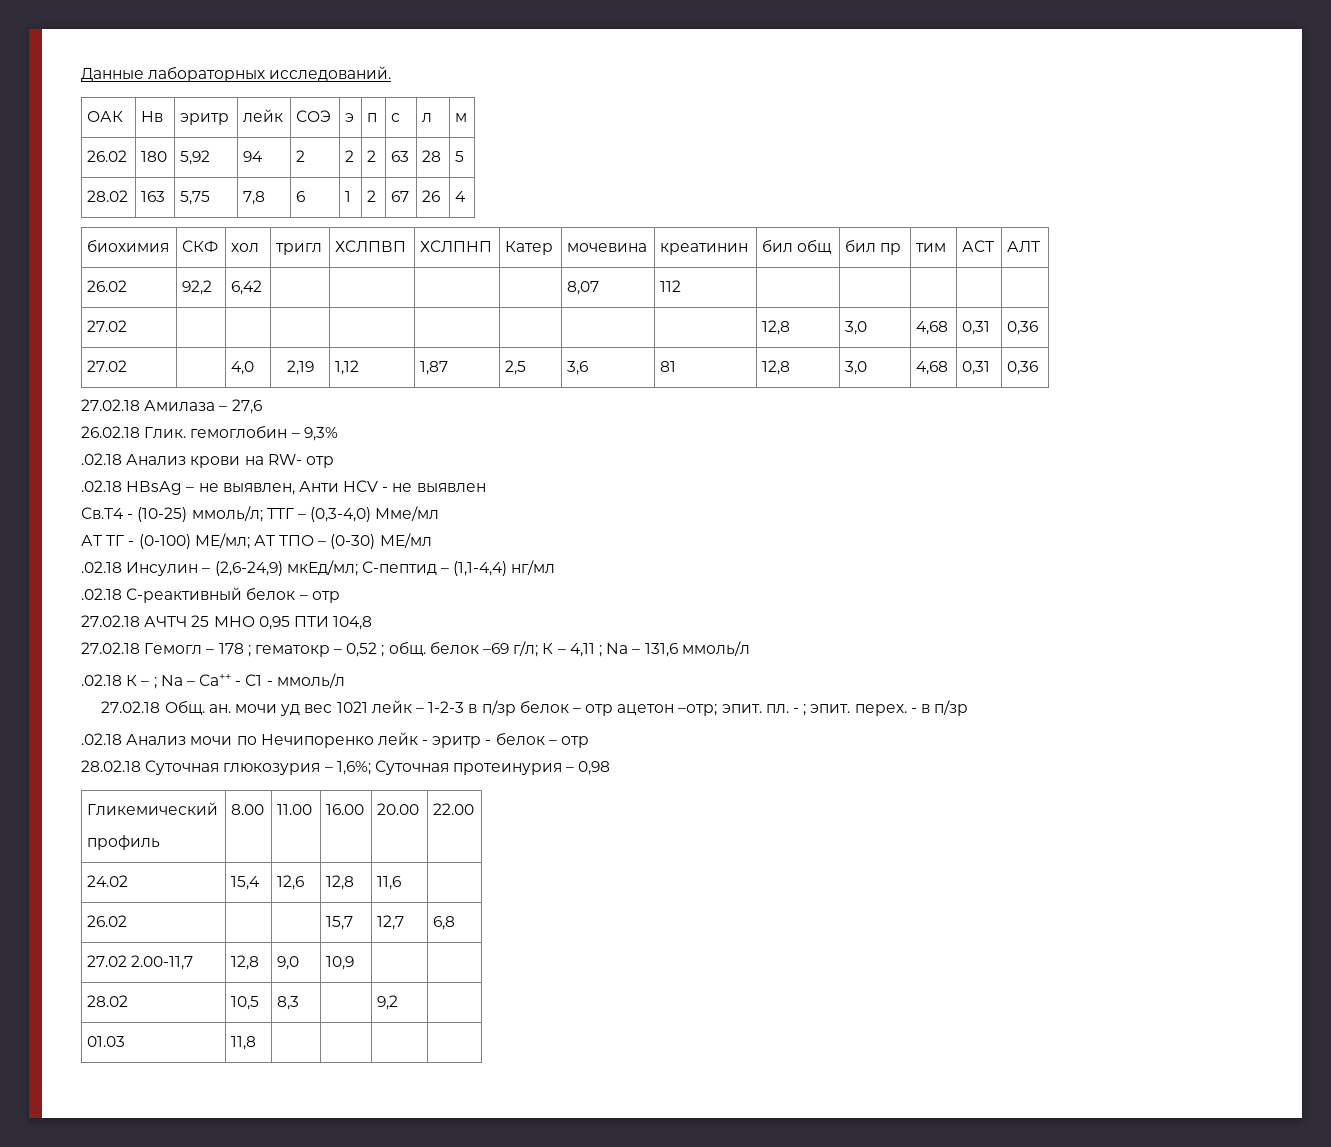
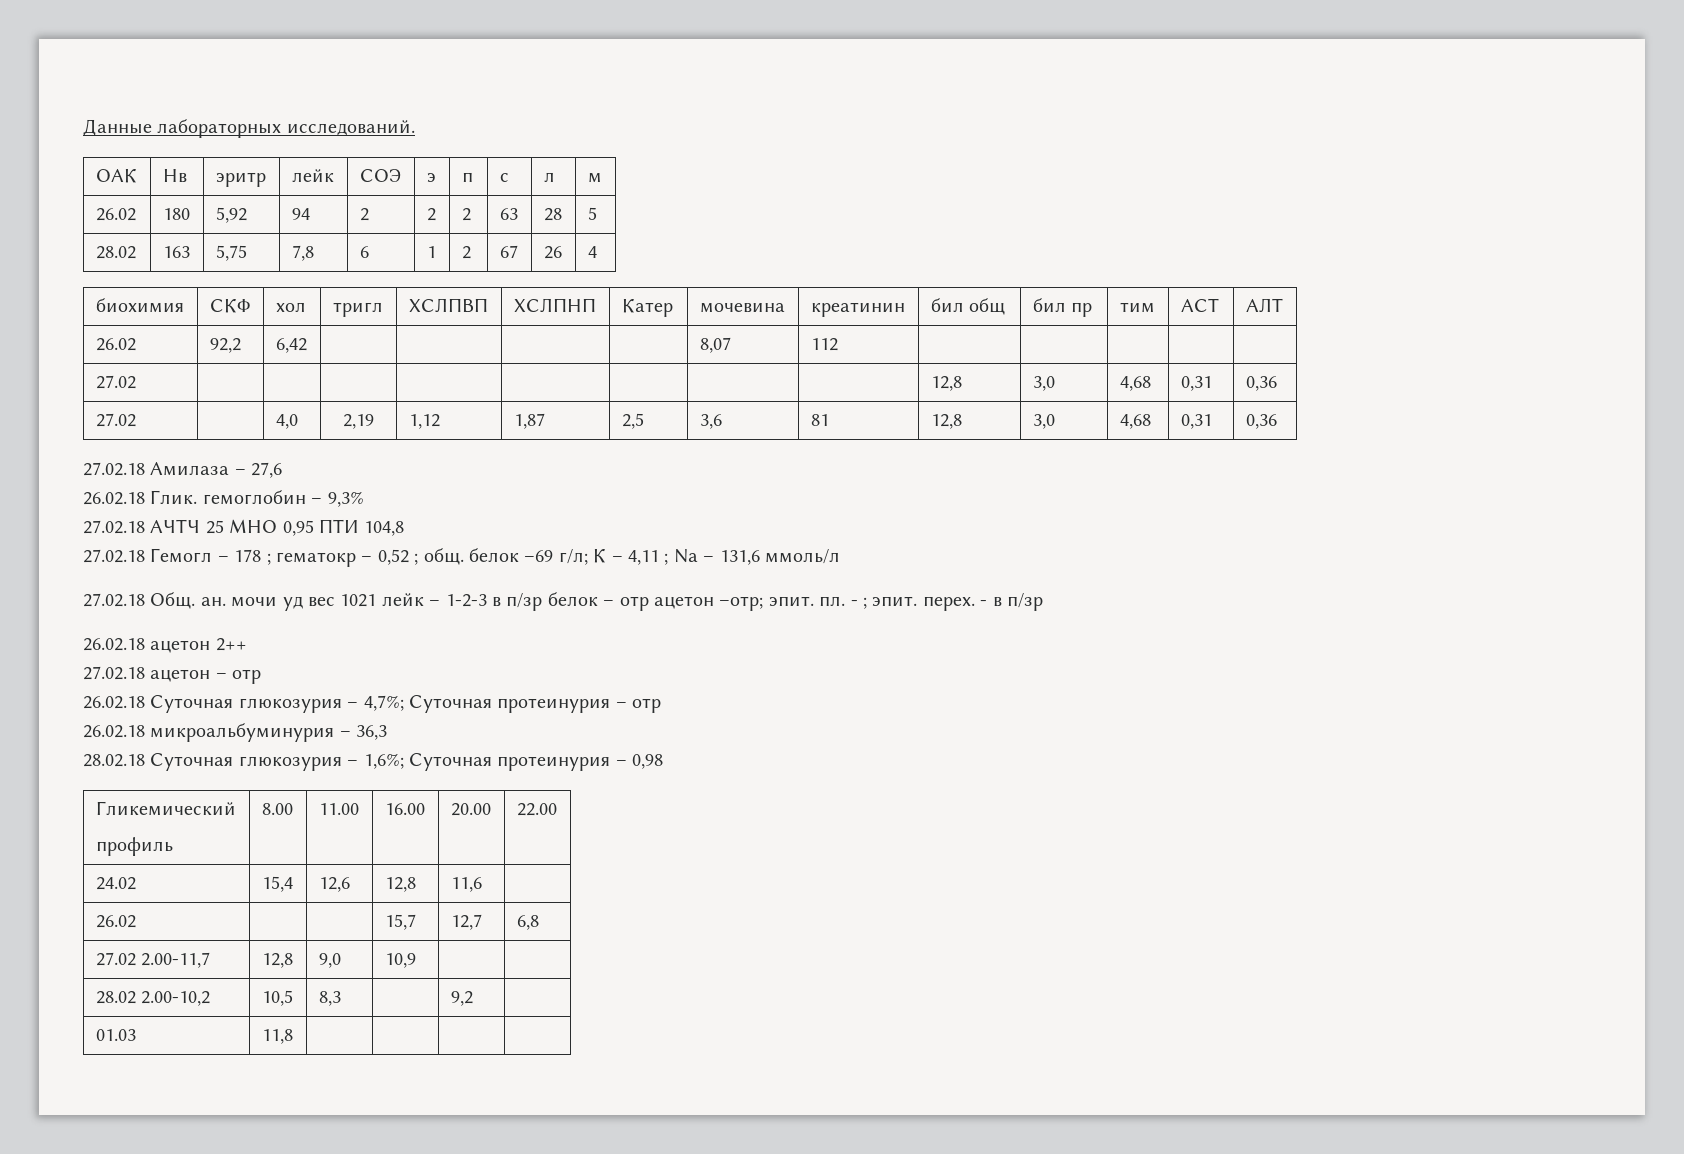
[81,453,334,468] [81,480,486,495] [81,506,440,522] [81,533,432,549] [81,560,556,576] [81,587,340,603] // .02.18 Анализ крови на RW- отр // .02.18 НВsАg – не выявлен, Анти НСV - не выявлен // Св.Т4 - (10-25) ммоль/л; ТТГ – (0,3-4,0) Мме/мл // АТ ТГ - (0-100) МЕ/мл; АТ ТПО – (0-30) МЕ/мл // .02.18 Инсулин – (2,6-24,9) мкЕд/мл; С-пептид – (1,1-4,4) нг/мл // .02.18 С-реактивный белок – отр -> (364, 499) none
[81,673,345,689] // .02.18 К – ; Nа – Са++ - С1 - ммоль/л -> (840, 556) none
[81,732,590,748] .02.18 Анализ мочи по Нечипоренко лейк - эритр - белок – отр -> [83,638,247,653] [83,666,262,684] [83,695,662,713] [83,723,388,742] 26.02.18 ацетон 2++ // 27.02.18 ацетон – отр // 26.02.18 Суточная глюкозурия – 4,7%; Суточная протеинурия – отр // 26.02.18 микроальбуминурия – 36,3
(129, 1001) none -> [140,991,210,1006] 2.00-10,2

